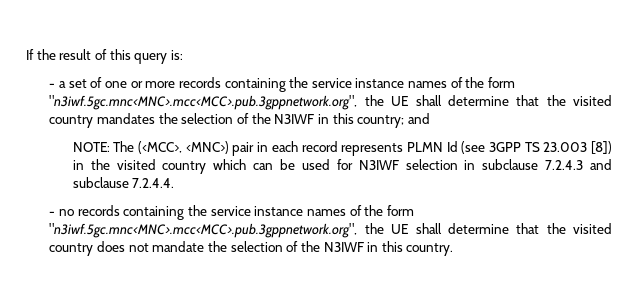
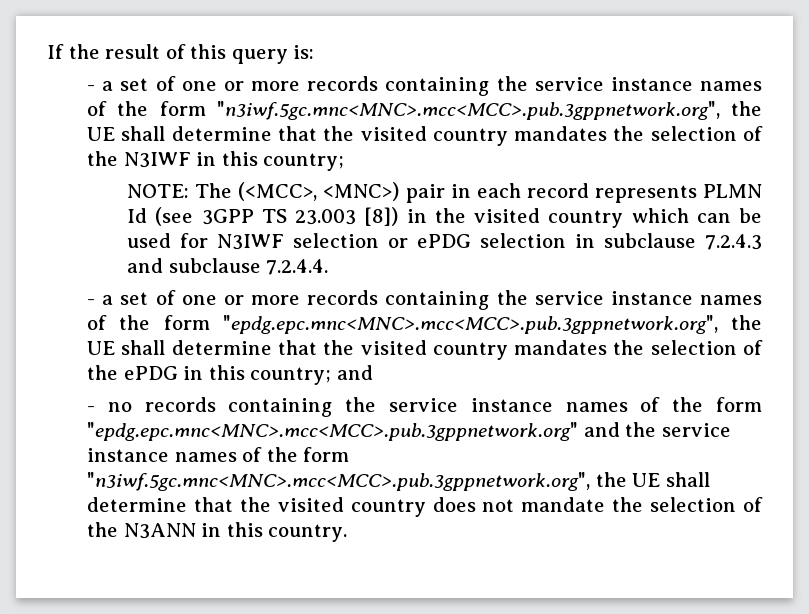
[407,113,430,124] and -> (345, 162) none
(458, 164) none -> [388,233,567,248] or ePDG selection
(175, 183) none -> [87,290,762,310] [87,315,763,334] [87,340,763,360] [87,365,373,385] // - a set of one or more records containing the service instance names of the form "epdg.epc.mnc<MNC>.mcc<MCC>.pub.3gppnetwork.org", the UE shall determine that the visited country mandates the selection of the ePDG in this country; and
(414, 210) none -> [87,422,731,441] [87,447,350,462] "epdg.epc.mnc<MNC>.mcc<MCC>.pub.3gppnetwork.org" and the service instance names of the form
[323,242,364,252] N3IWF -> [123,523,196,539] N3ANN

